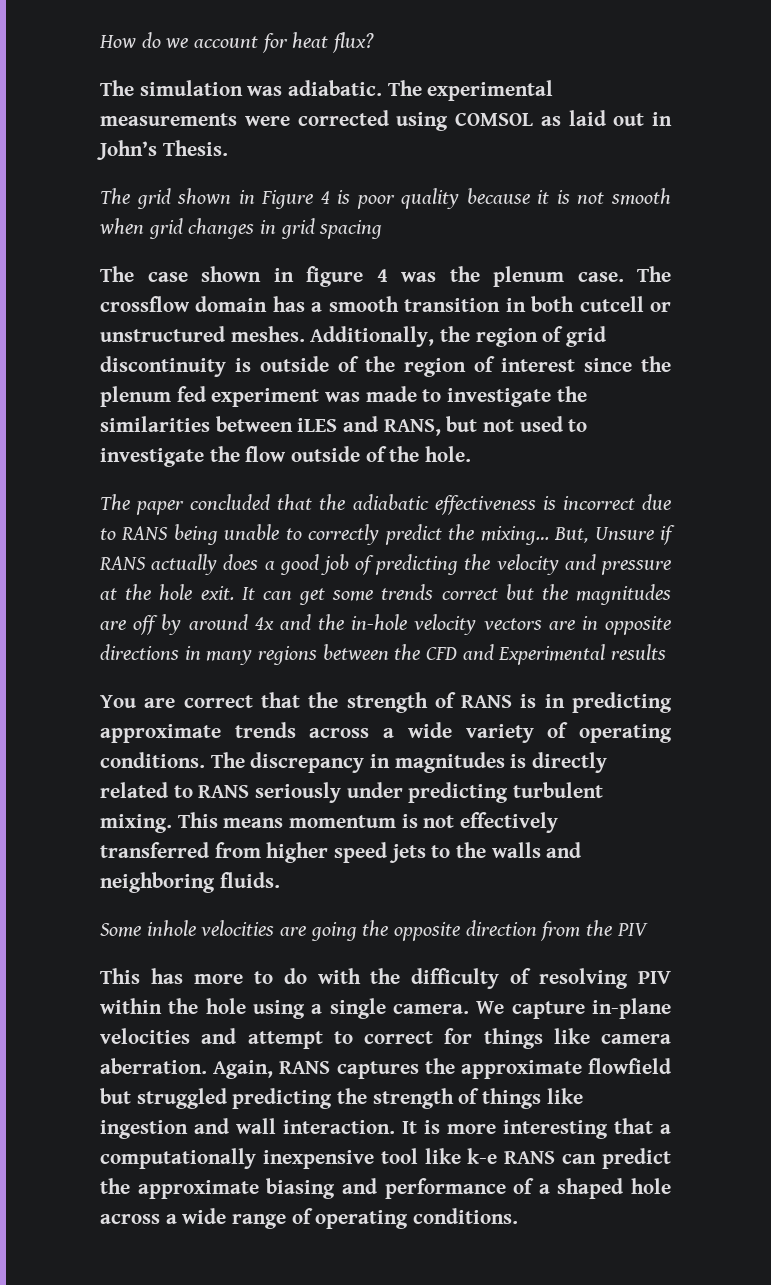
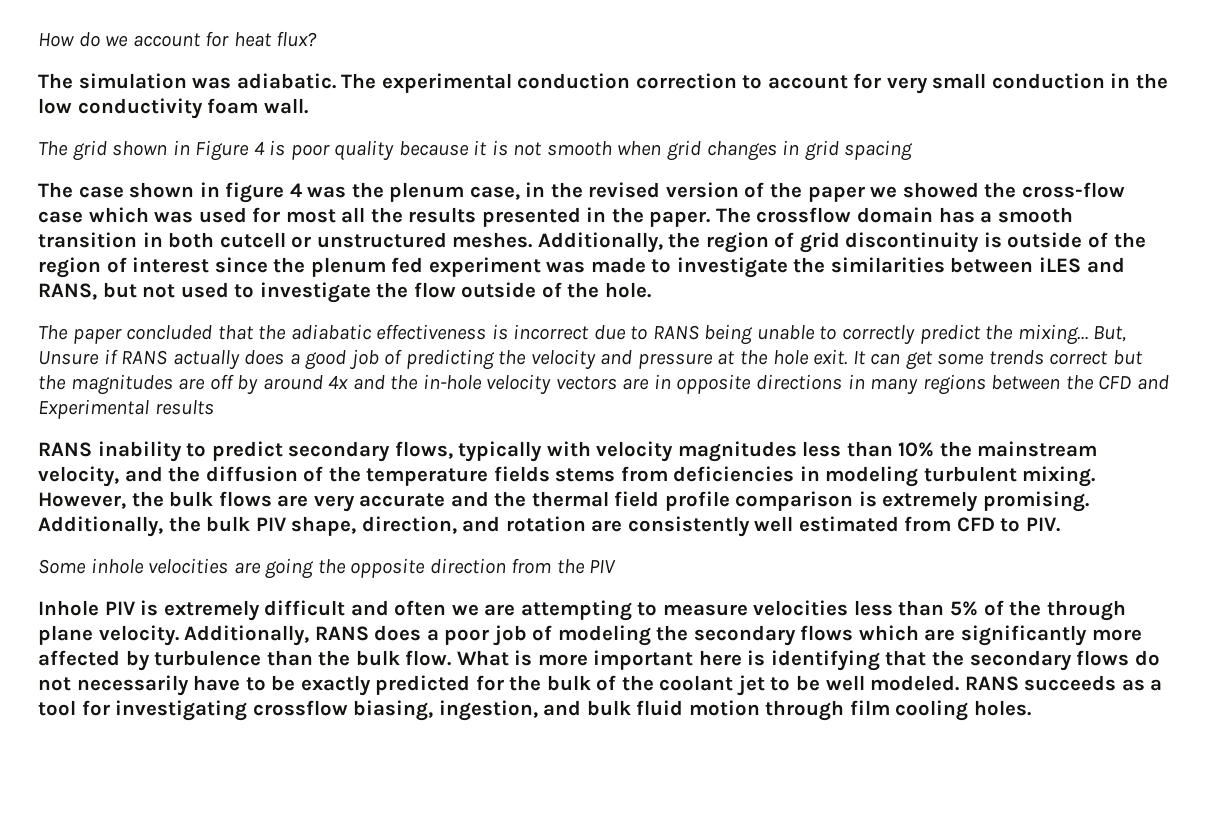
[100,110,672,131] [97,140,228,160] measurements were corrected using COMSOL as laid out in John’s Thesis. -> [517,73,1169,94] [38,98,308,119] conduction correction to account for very small conduction in the low conductivity foam wall.
[577,272,624,282] case. -> [469,182,1125,202] [38,207,711,227] case, in the revised version of the paper we showed the cross-flow case which was used for most all the results presented in the paper.
[100,692,672,713] [100,722,672,743] [100,752,608,773] [100,782,604,803] [100,812,559,833] [100,842,582,863] [100,872,280,893] You are correct that the strength of RANS is in predicting approximate trends across a wide variety of operating conditions. The discrepancy in magnitudes is directly related to RANS seriously under predicting turbulent mixing. This means momentum is not effectively transferred from higher speed jets to the walls and neighboring fluids. -> [38,441,1098,462] [38,466,1096,487] [38,491,1090,512] [38,516,1061,537] RANS inability to predict secondary flows, typically with velocity magnitudes less than 10% the mainstream velocity, and the diffusion of the temperature fields stems from deficiencies in modeling turbulent mixing. However, the bulk flows are very accurate and the thermal field profile comparison is extremely promising. Additionally, the bulk PIV shape, direction, and rotation are consistently well estimated from CFD to PIV.
[100,968,671,989] [100,998,671,1019] [100,1028,671,1049] [100,1058,671,1079] [100,1088,583,1109] [100,1118,671,1139] [100,1148,671,1169] [100,1178,671,1199] [100,1208,519,1229] This has more to do with the difficulty of resolving PIV within the hole using a single camera. We capture in-plane velocities and attempt to correct for things like camera aberration. Again, RANS captures the approximate flowfield but struggled predicting the strength of things like ingestion and wall interaction. It is more interesting that a computationally inexpensive tool like k-e RANS can predict the approximate biasing and performance of a shaped hole across a wide range of operating conditions. -> [38,600,1126,621] [38,625,1142,646] [38,650,1160,671] [38,675,1163,696] [38,700,1031,721] Inhole PIV is extremely difficult and often we are attempting to measure velocities less than 5% of the through plane velocity. Additionally, RANS does a poor job of modeling the secondary flows which are significantly more affected by turbulence than the bulk flow. What is more important here is identifying that the secondary flows do not necessarily have to be exactly predicted for the bulk of the coolant jet to be well modeled. RANS succeeds as a tool for investigating crossflow biasing, ingestion, and bulk fluid motion through film cooling holes.

